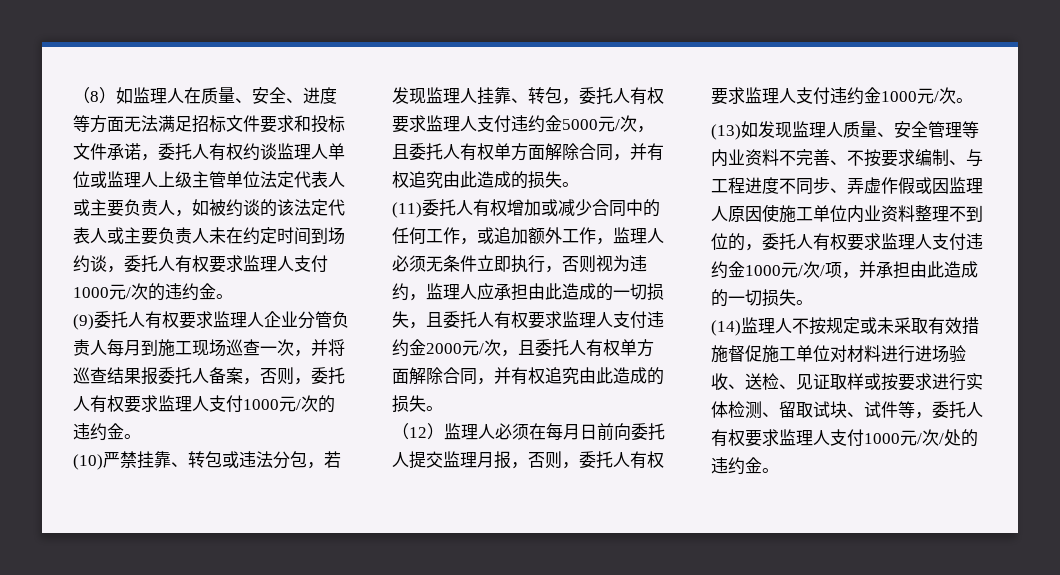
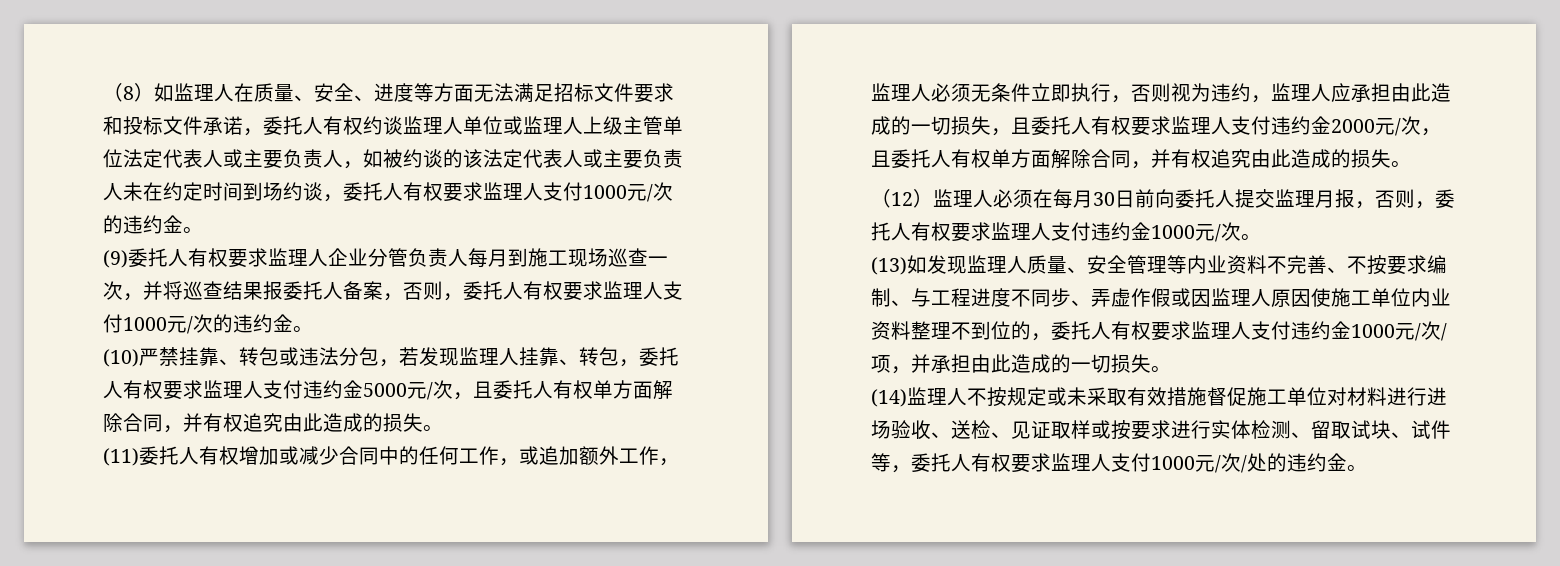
(580, 432) none -> [1093,192,1115,206] 30

